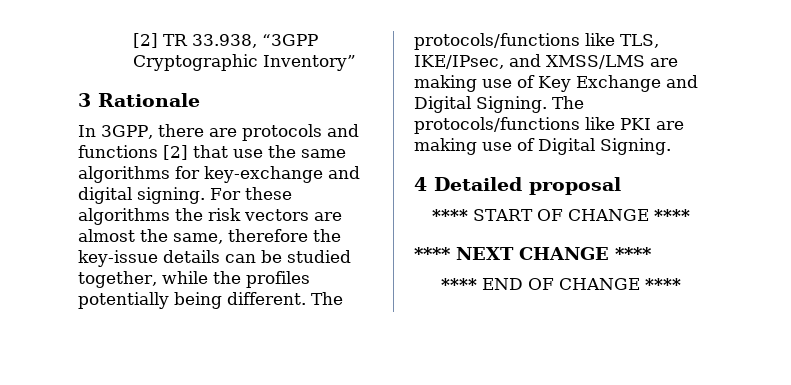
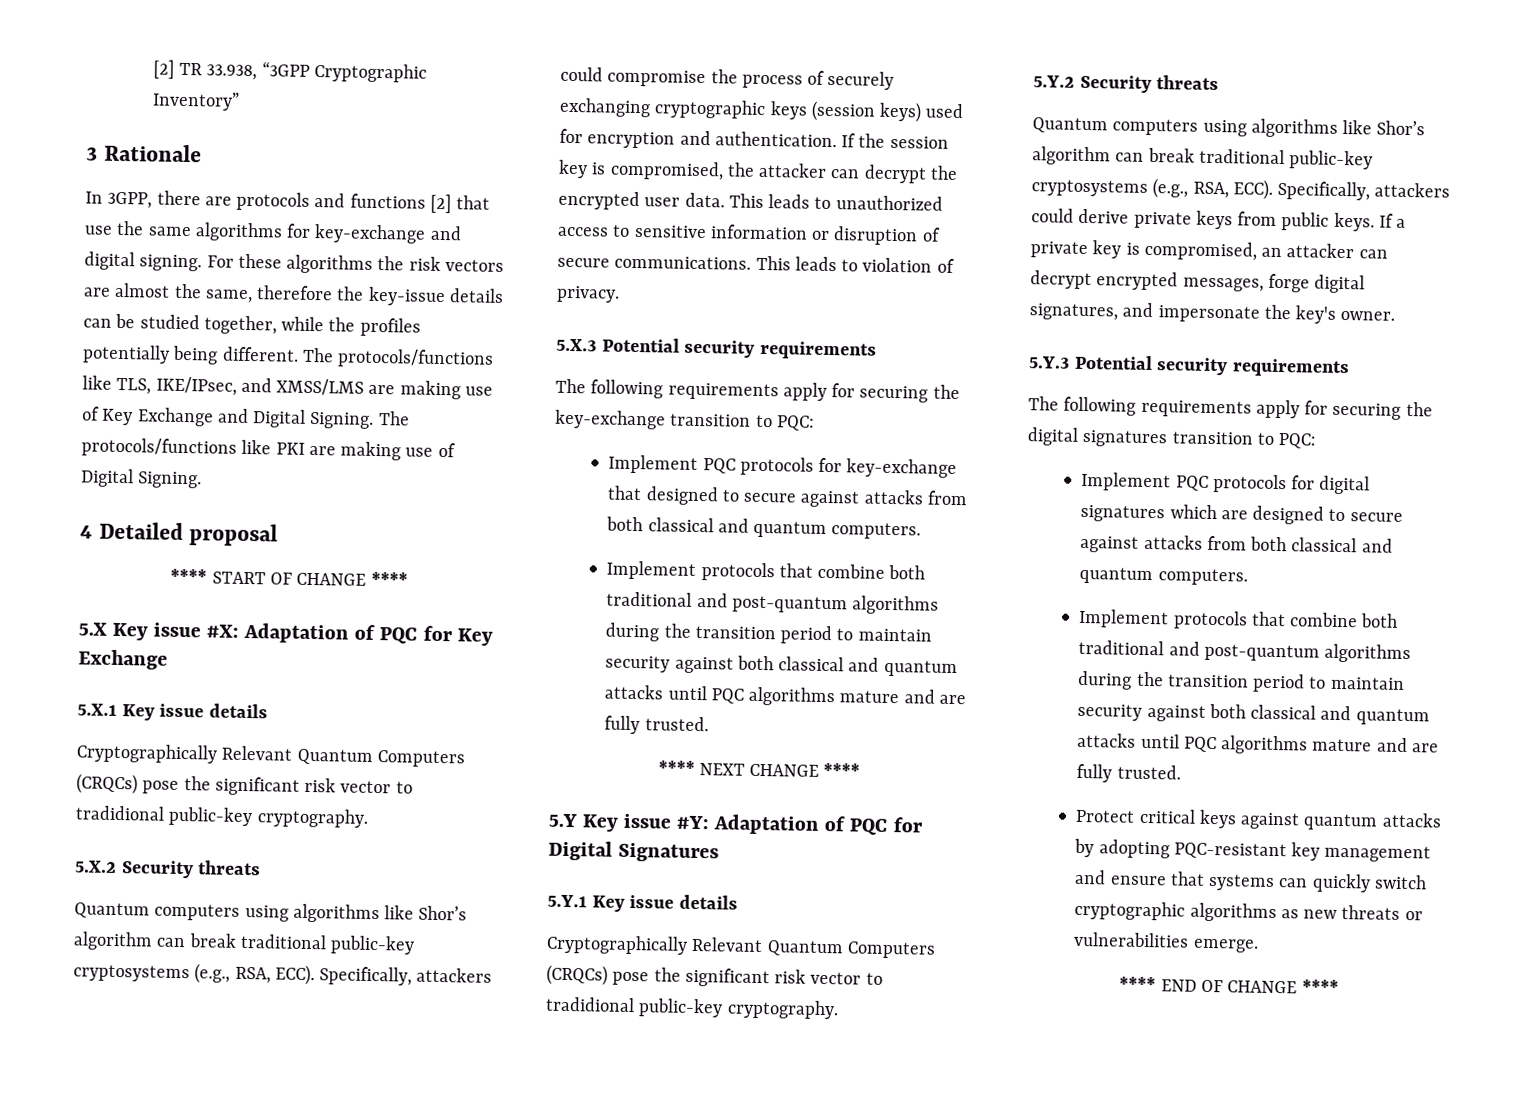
[414,247,652,260] **** NEXT CHANGE **** -> [78,622,493,646] [78,649,168,670] [77,703,269,721] [76,743,465,768] [76,773,413,796] [75,805,369,828] [75,860,262,879] [74,902,468,924] [73,931,416,955] [73,963,493,986] [560,66,895,90] [559,97,965,123] [559,128,949,149] [558,159,958,184] [558,190,943,211] [557,224,941,246] [557,255,955,273] [556,285,620,303] [556,337,878,360] [555,378,960,403] [554,409,815,431] [608,454,958,479] [607,485,969,508] [606,516,922,540] [606,560,926,582] [606,591,940,615] [605,622,932,645] [605,655,958,678] [604,684,967,707] [604,715,709,735] [657,760,861,778] [548,813,923,836] [548,840,720,863] [547,894,739,912] [546,934,936,959] [546,964,883,988] [545,996,839,1020] [1033,74,1220,93] [1032,117,1426,138] [1032,146,1374,170] [1031,178,1451,201] [1031,208,1407,232] [1030,240,1388,261] [1030,270,1366,294] [1029,302,1396,324] [1028,354,1351,378] [1028,396,1433,420] [1027,427,1317,449] [1081,471,1371,495] [1080,504,1403,525] [1080,534,1393,553] [1079,566,1248,586] [1078,608,1399,630] [1078,639,1412,664] [1077,670,1405,693] [1077,703,1430,726] [1077,732,1440,755] [1076,763,1181,783] [1075,808,1442,831] [1074,838,1432,863] [1074,869,1428,893] [1074,900,1423,923] [1073,931,1259,953] 5.X Key issue #X: Adaptation of PQC for Key Exchange // 5.X.1 Key issue details // Cryptographically Relevant Quantum Computers (CRQCs) pose the significant risk vector to tradidional public-key cryptography. // 5.X.2 Security threats // Quantum computers using algorithms like Shor’s algorithm can break traditional public-key cryptosystems (e.g., RSA, ECC). Specifically, attackers could compromise the process of securely exchanging cryptographic keys (session keys) used for encryption and authentication. If the session key is compromised, the attacker can decrypt the encrypted user data. This leads to unauthorized access to sensitive information or disruption of secure communications. This leads to violation of privacy. // 5.X.3 Potential security requirements // The following requirements apply for securing the key-exchange transition to PQC: // Implement PQC protocols for key-exchange that designed to secure against attacks from both classical and quantum computers. // Implement protocols that combine both traditional and post-quantum algorithms during the transition period to maintain security against both classical and quantum attacks until PQC algorithms mature and are fully trusted. // **** NEXT CHANGE **** // 5.Y Key issue #Y: Adaptation of PQC for Digital Signatures // 5.Y.1 Key issue details // Cryptographically Relevant Quantum Computers (CRQCs) pose the significant risk vector to tradidional public-key cryptography. // 5.Y.2 Security threats // Quantum computers using algorithms like Shor’s algorithm can break traditional public-key cryptosystems (e.g., RSA, ECC). Specifically, attackers could derive private keys from public keys. If a private key is compromised, an attacker can decrypt encrypted messages, forge digital signatures, and impersonate the key's owner. // 5.Y.3 Potential security requirements // The following requirements apply for securing the digital signatures transition to PQC: // Implement PQC protocols for digital signatures which are designed to secure against attacks from both classical and quantum computers. // Implement protocols that combine both traditional and post-quantum algorithms during the transition period to maintain security against both classical and quantum attacks until PQC algorithms mature and are fully trusted. // Protect critical keys against quantum attacks by adopting PQC-resistant key management and ensure that systems can quickly switch cryptographic algorithms as new threats or vulnerabilities emerge.

